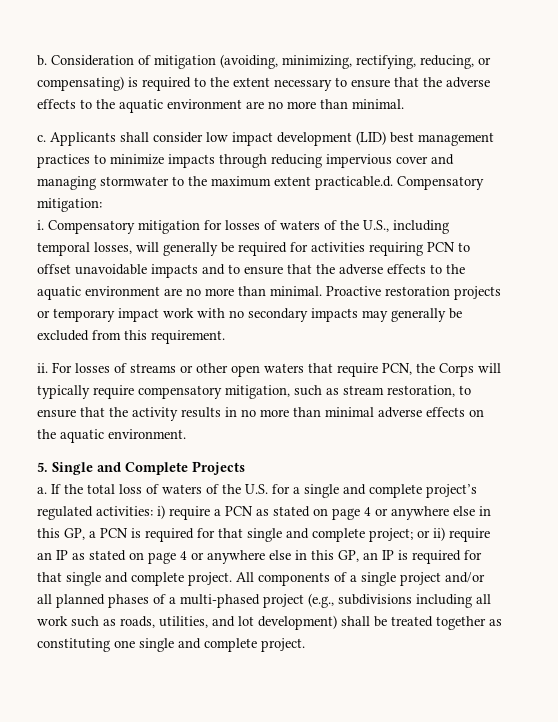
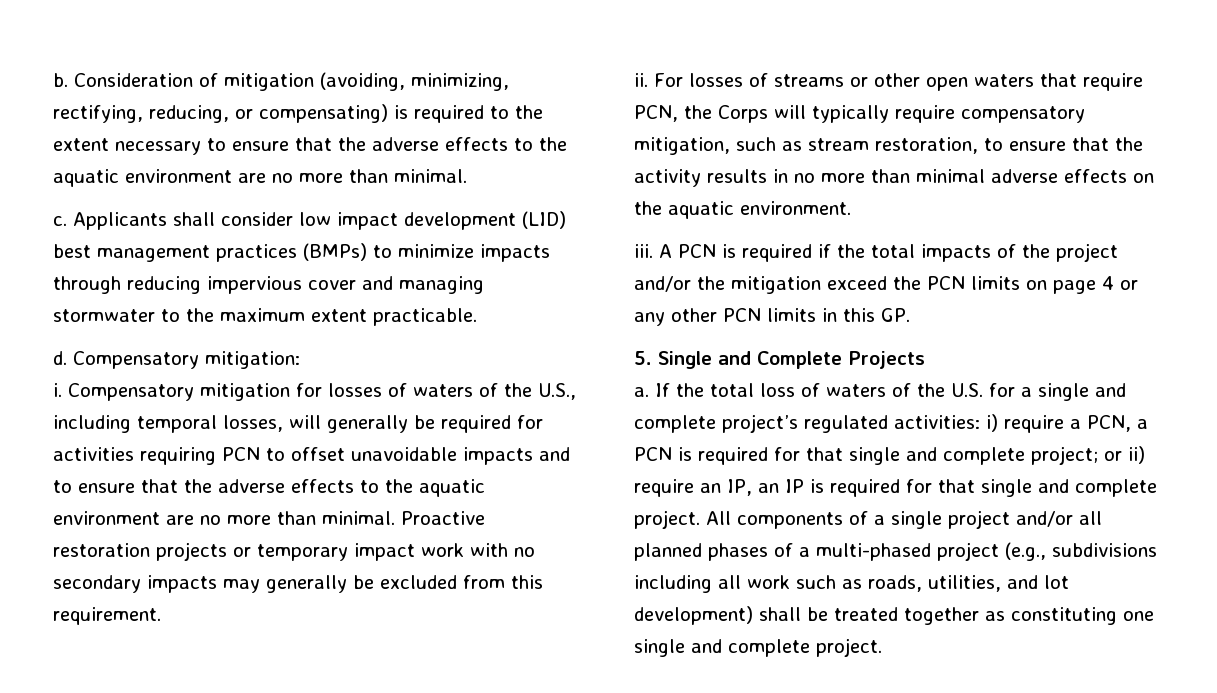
(90, 161) none -> [303,243,367,261] (BMPs)
[315,176,393,190] practicable.d. -> [373,308,477,326] [53,351,67,365] practicable. // d.
(186, 434) none -> [634,243,1118,262] [634,276,1138,294] [634,308,910,326] // iii. A PCN is required if the total impacts of the project and/or the mitigation exceed the PCN limits on page 4 or any other PCN limits in this GP.
[225,506,491,520] [37,528,85,540] PCN as stated on page 4 or anywhere else in this GP, -> [1087,415,1131,432] PCN,
[56,550,359,564] IP as stated on page 4 or anywhere else in this GP, -> [727,479,752,496] IP,

